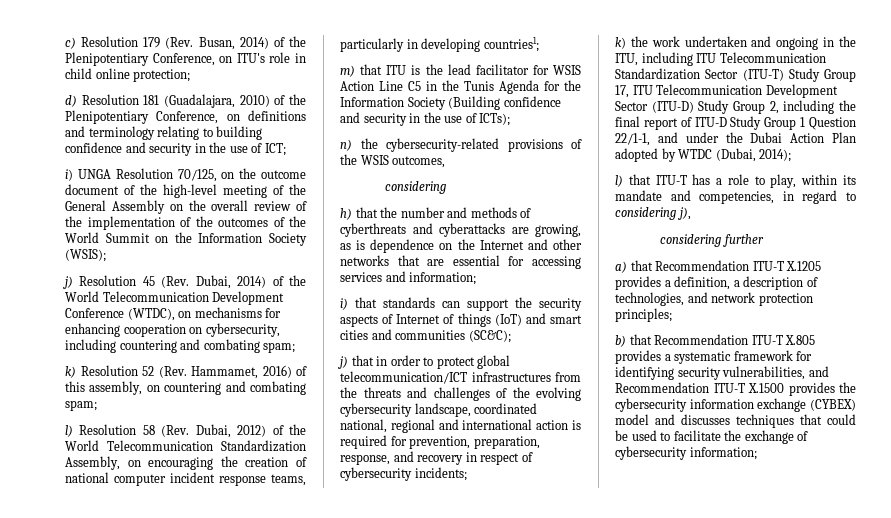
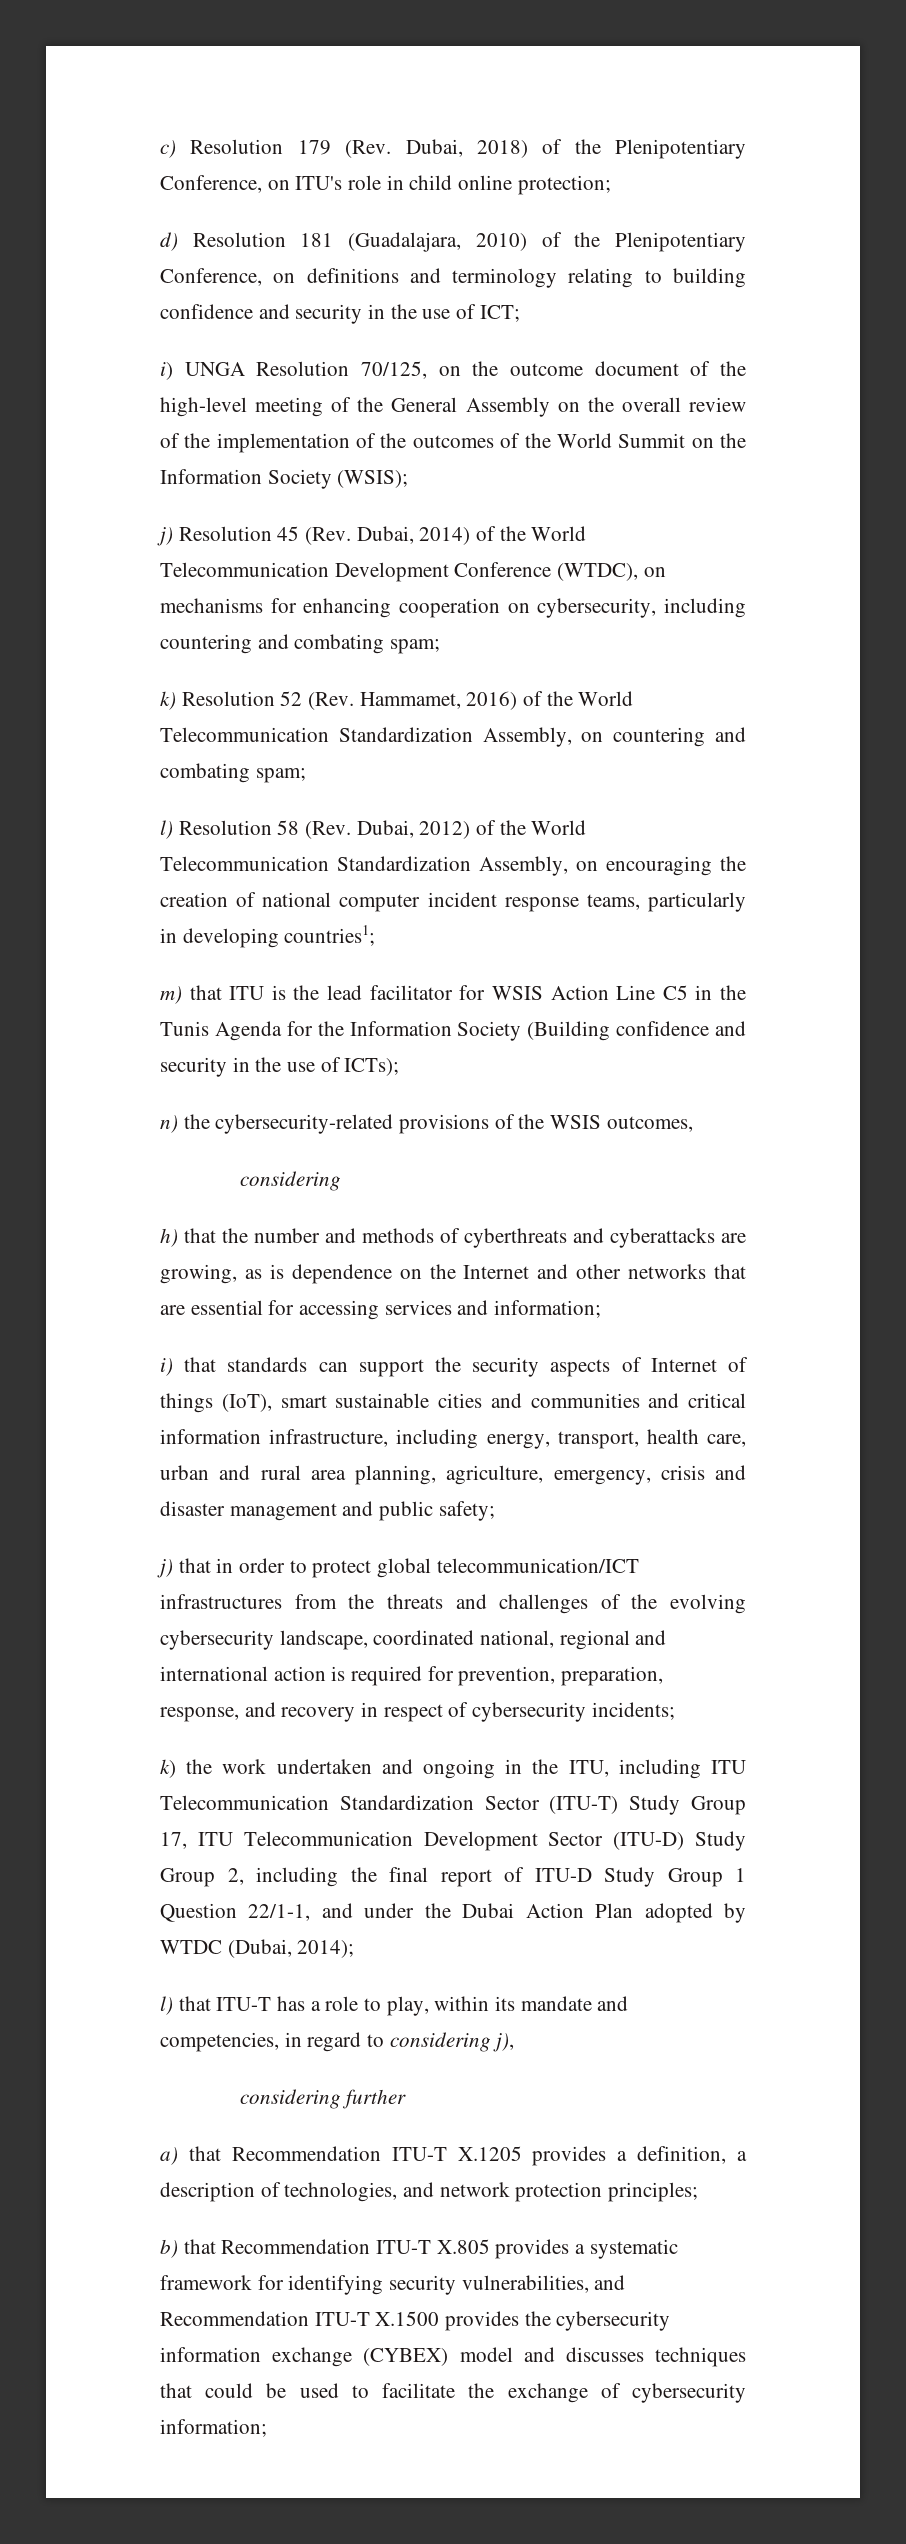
[198,37,269,50] Busan, 2014) -> [405,139,528,158] Dubai, 2018)
[65,381,143,395] this assembly, -> [546,691,634,706] [160,727,572,747] the World Telecommunication Standardization Assembly,
[494,313,582,326] [340,329,511,343] (IoT) and smart cities and communities (SC&C); -> [221,1393,746,1412] [160,1429,747,1449] [160,1465,746,1485] [160,1501,495,1521] (IoT), smart sustainable cities and communities and critical information infrastructure, including energy, transport, health care, urban and rural area planning, agriculture, emergency, crisis and disaster management and public safety;

